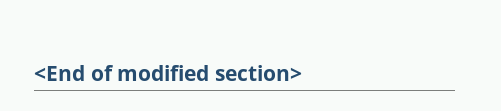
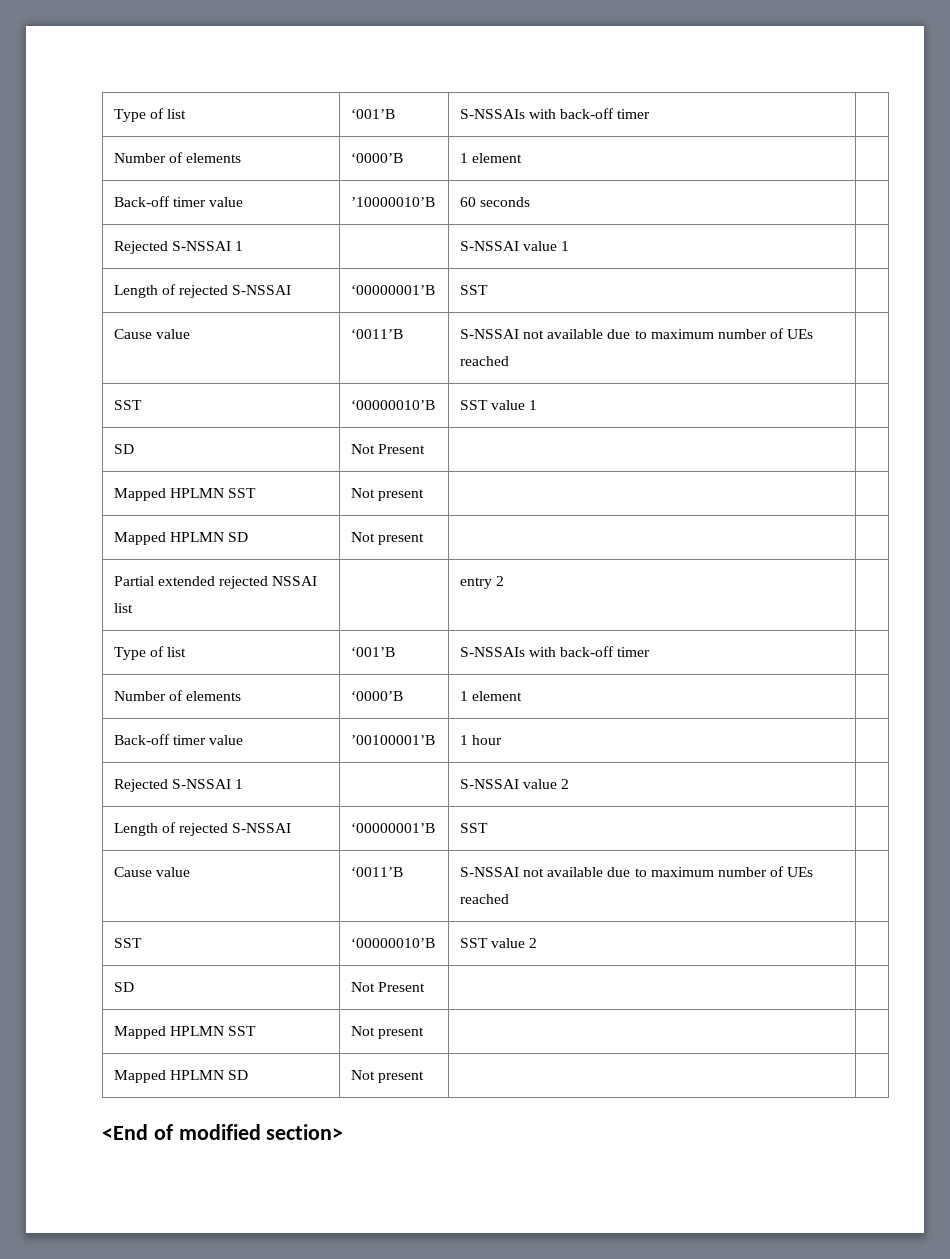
(34, 73) none -> [113,108,187,122] [350,109,395,119] [459,108,651,119] [113,152,242,163] [350,153,403,163] [459,153,523,163] [113,196,244,207] [350,197,435,207] [459,197,531,207] [113,241,244,254] [459,241,570,251] [113,284,292,298] [350,285,435,295] [459,285,488,295] [113,329,191,339] [350,329,403,339] [459,328,814,339] [459,356,509,366] [113,400,142,410] [350,400,435,410] [459,400,538,410] [113,444,134,454] [350,444,426,454] [113,488,257,501] [350,488,425,501] [113,532,249,545] [350,532,425,545] [113,576,318,589] [113,603,133,613] [459,576,505,589] [113,646,187,660] [350,647,395,657] [459,646,651,657] [113,690,242,701] [350,691,403,701] [459,691,523,701] [113,734,244,745] [350,735,435,745] [459,735,503,745] [113,779,244,792] [459,779,570,789] [113,822,292,836] [350,823,435,833] [459,823,488,833] [113,867,191,877] [350,867,403,877] [459,866,814,877] [459,894,509,904] [113,938,142,948] [350,938,435,948] [459,938,538,948] [113,982,134,992] [350,982,426,992] [113,1026,257,1039] [350,1026,425,1039] [113,1070,249,1083] [350,1070,425,1083] Type of list | ‘001’B | S-NSSAIs with back-off timer | // Number of elements | ‘0000’B | 1 element | // Back-off timer value | ’10000010’B | 60 seconds | // Rejected S-NSSAI 1 | | S-NSSAI value 1 | // Length of rejected S-NSSAI | ‘00000001’B | SST | // Cause value | ‘0011’B | S-NSSAI not available due to maximum number of UEs reached | // SST | ‘00000010’B | SST value 1 | // SD | Not Present | | // Mapped HPLMN SST | Not present | | // Mapped HPLMN SD | Not present | | // Partial extended rejected NSSAI list | | entry 2 | // Type of list | ‘001’B | S-NSSAIs with back-off timer | // Number of elements | ‘0000’B | 1 element | // Back-off timer value | ’00100001’B | 1 hour | // Rejected S-NSSAI 1 | | S-NSSAI value 2 | // Length of rejected S-NSSAI | ‘00000001’B | SST | // Cause value | ‘0011’B | S-NSSAI not available due to maximum number of UEs reached | // SST | ‘00000010’B | SST value 2 | // SD | Not Present | | // Mapped HPLMN SST | Not present | | // Mapped HPLMN SD | Not present | | //

